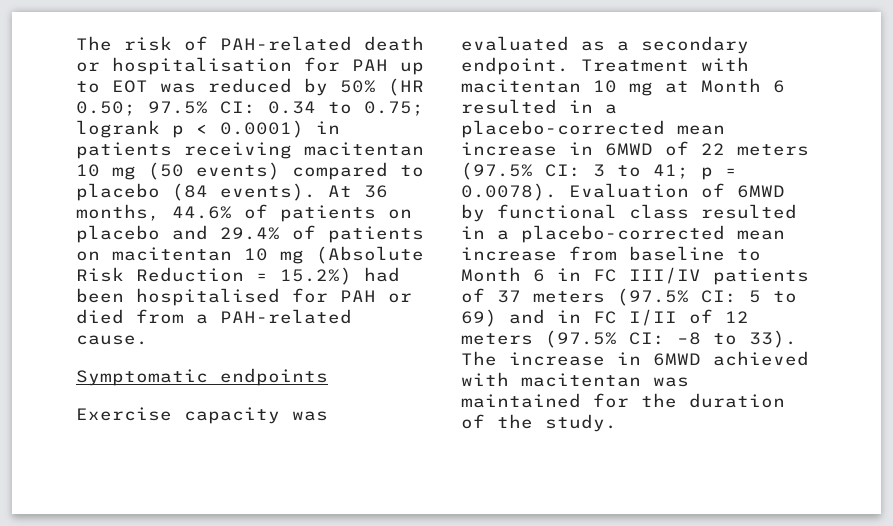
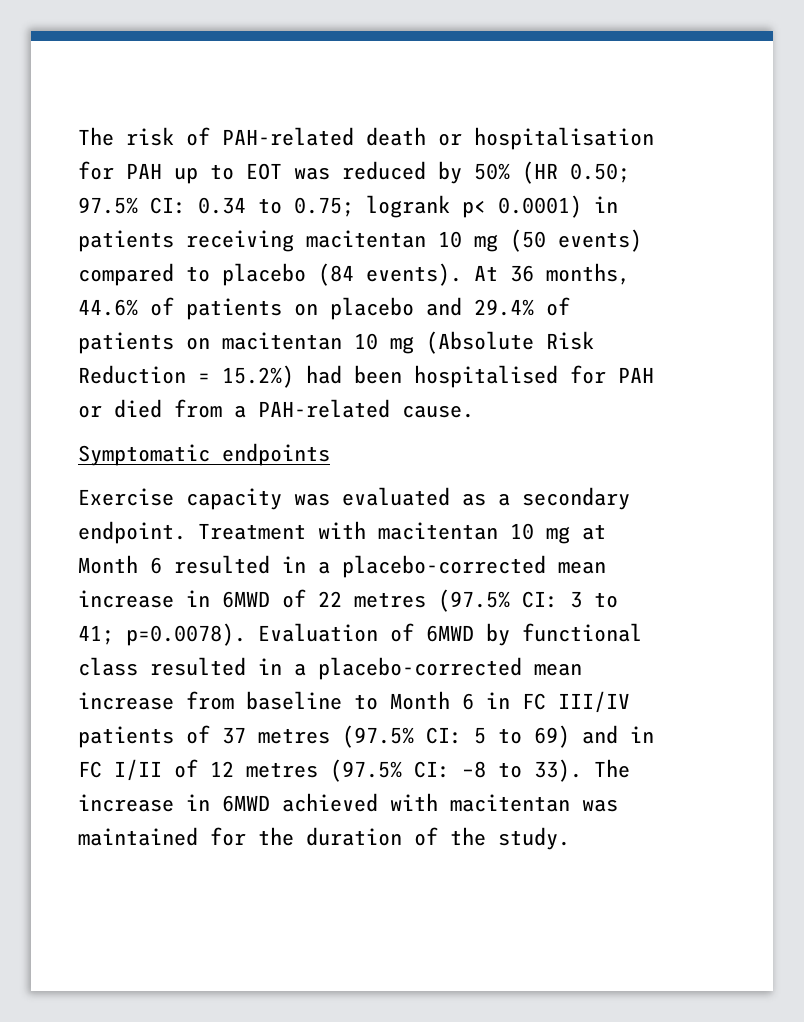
[172,124,208,138] p < -> [462,200,486,218] p<
[737,144,809,156] meters -> [354,592,426,608] metres
[701,167,737,180] [461,183,557,201] p = 0.0078). -> [126,623,246,646] p=0.0078).
[533,291,605,303] meters -> [258,728,330,744] metres
[461,333,533,345] meters -> [246,762,318,778] metres

